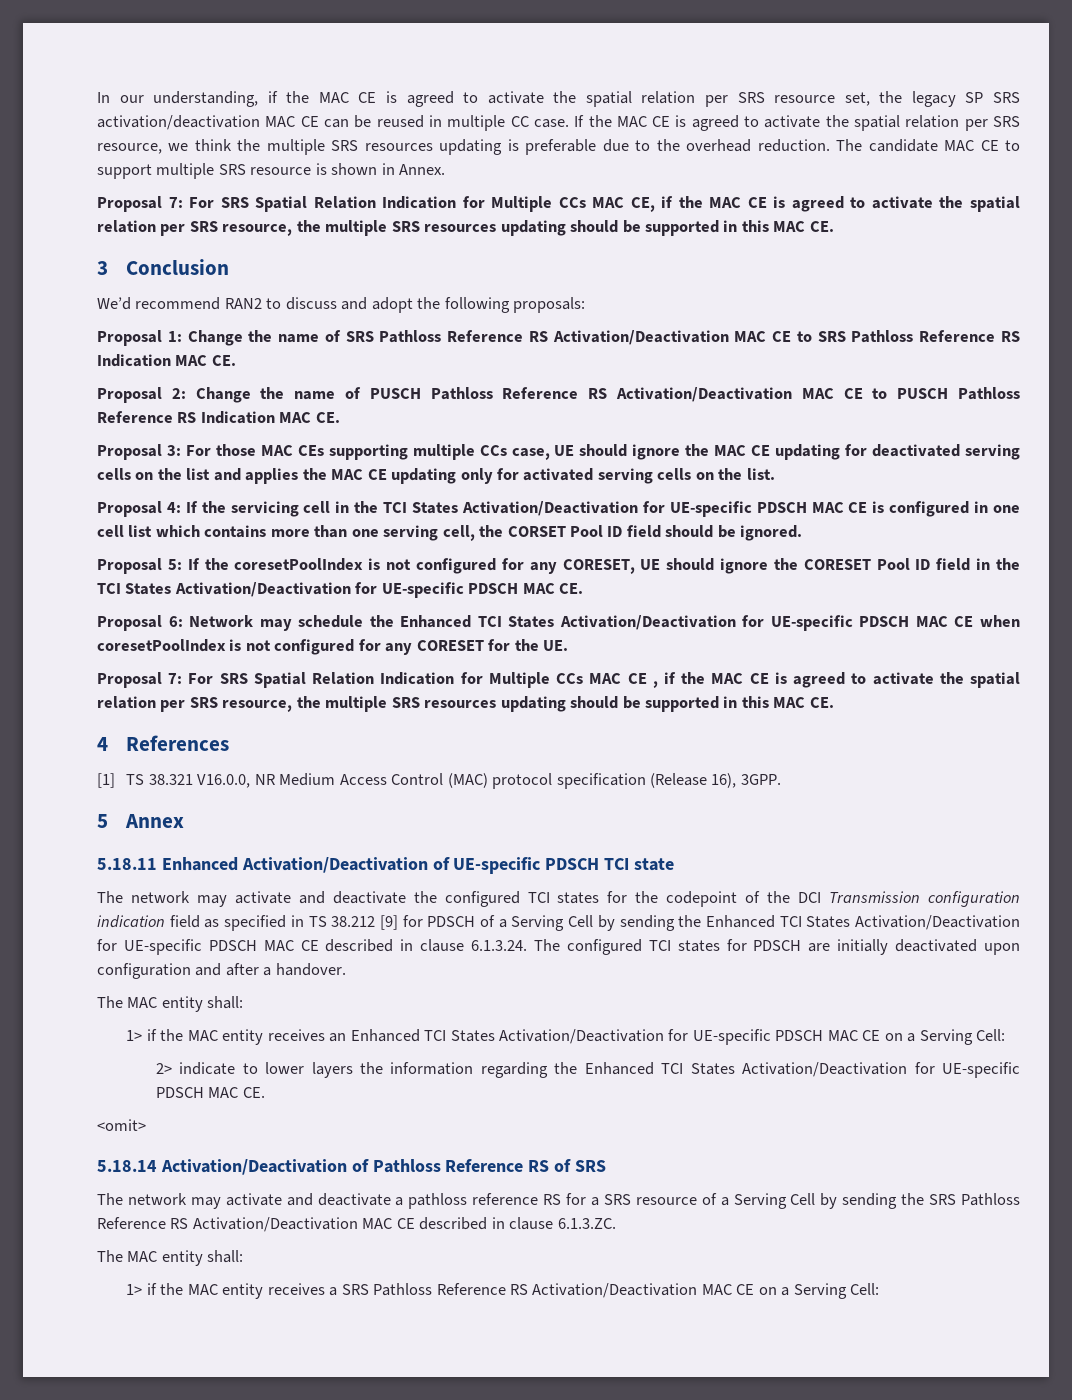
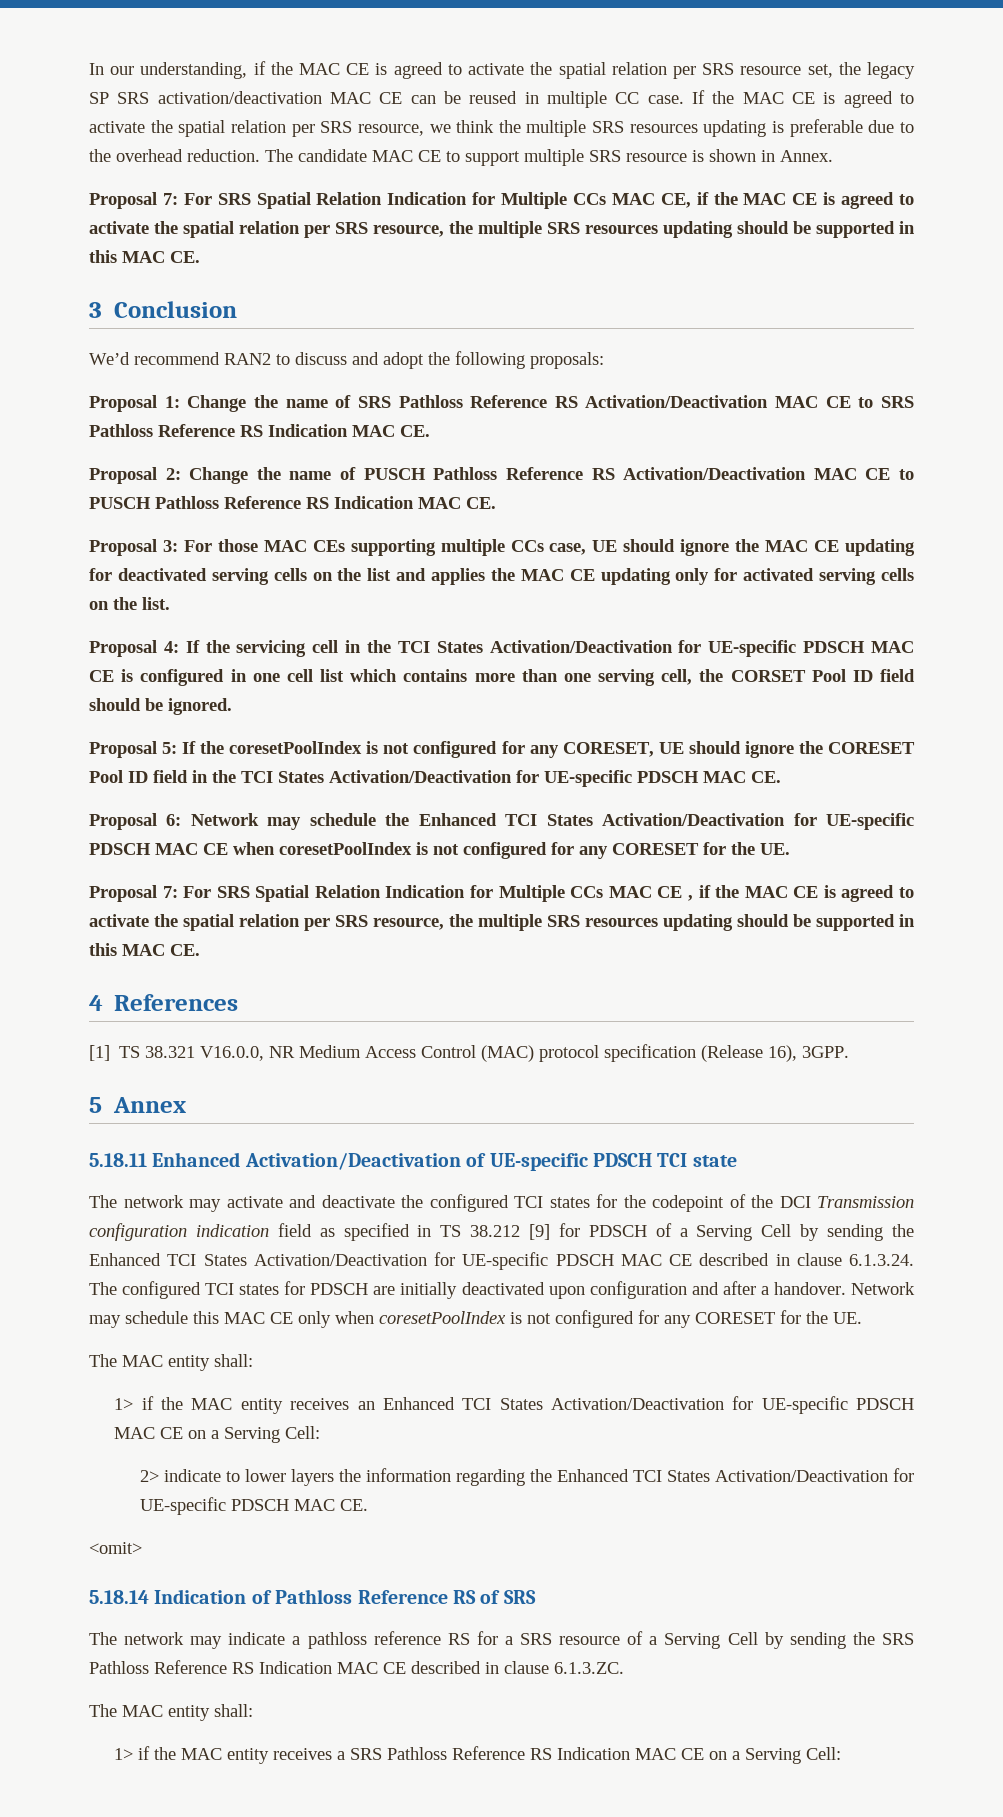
(346, 969) none -> [851,1282,916,1295] [89,1310,862,1328] Network may schedule this MAC CE only when coresetPoolIndex is not configured for any CORESET for the UE.
[160,1159,347,1175] Activation/Deactivation -> [154,1589,247,1604] Indication
[225,1193,391,1206] activate and deactivate -> [228,1632,286,1645] indicate
[192,1217,358,1232] Activation/Deactivation -> [259,1661,332,1674] Indication
[532,1283,698,1298] Activation/Deactivation -> [557,1747,631,1760] Indication

